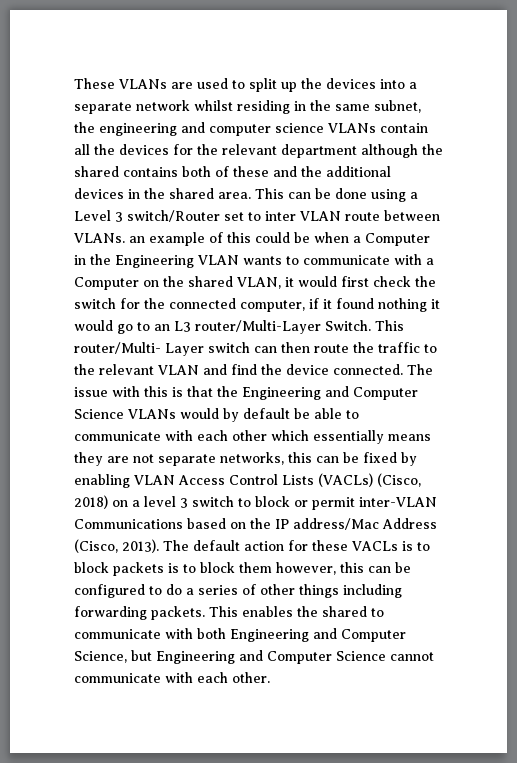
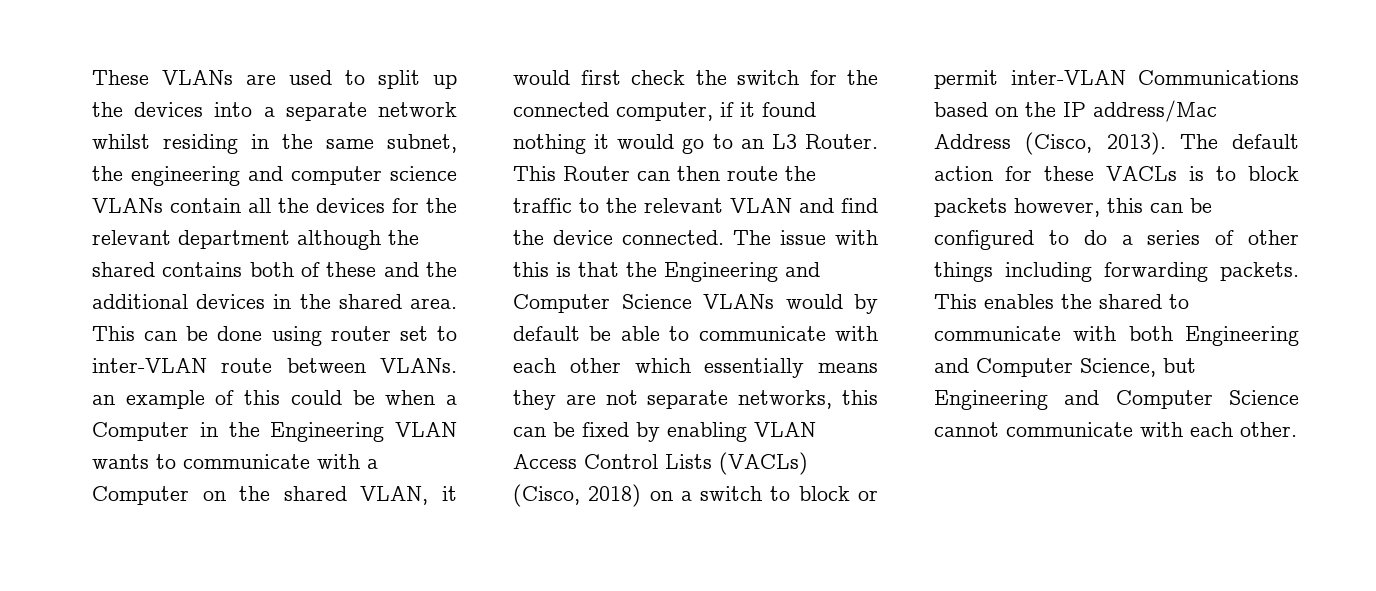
[410,192,418,199] [74,210,341,222] a Level 3 switch/Router set to inter VLAN -> [330,326,457,341] [92,358,207,373] router set to inter-VLAN
[195,320,404,334] [74,342,250,356] router/Multi-Layer Switch. This router/Multi- Layer switch -> [805,134,878,149] [513,166,630,181] Router. This Router
[144,496,188,508] level 3 -> (692, 496) none
[168,562,272,573] is to block them -> (1007, 207) none

